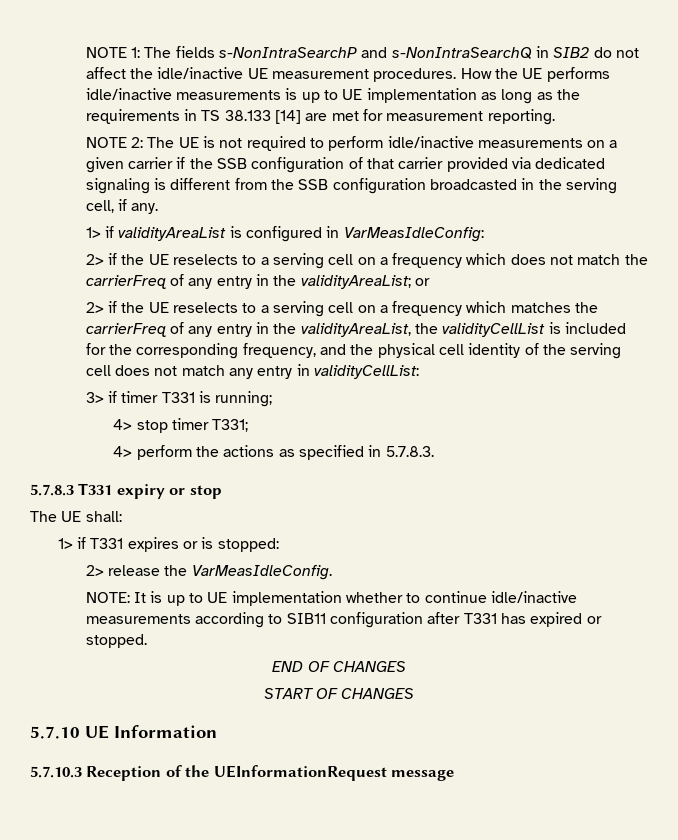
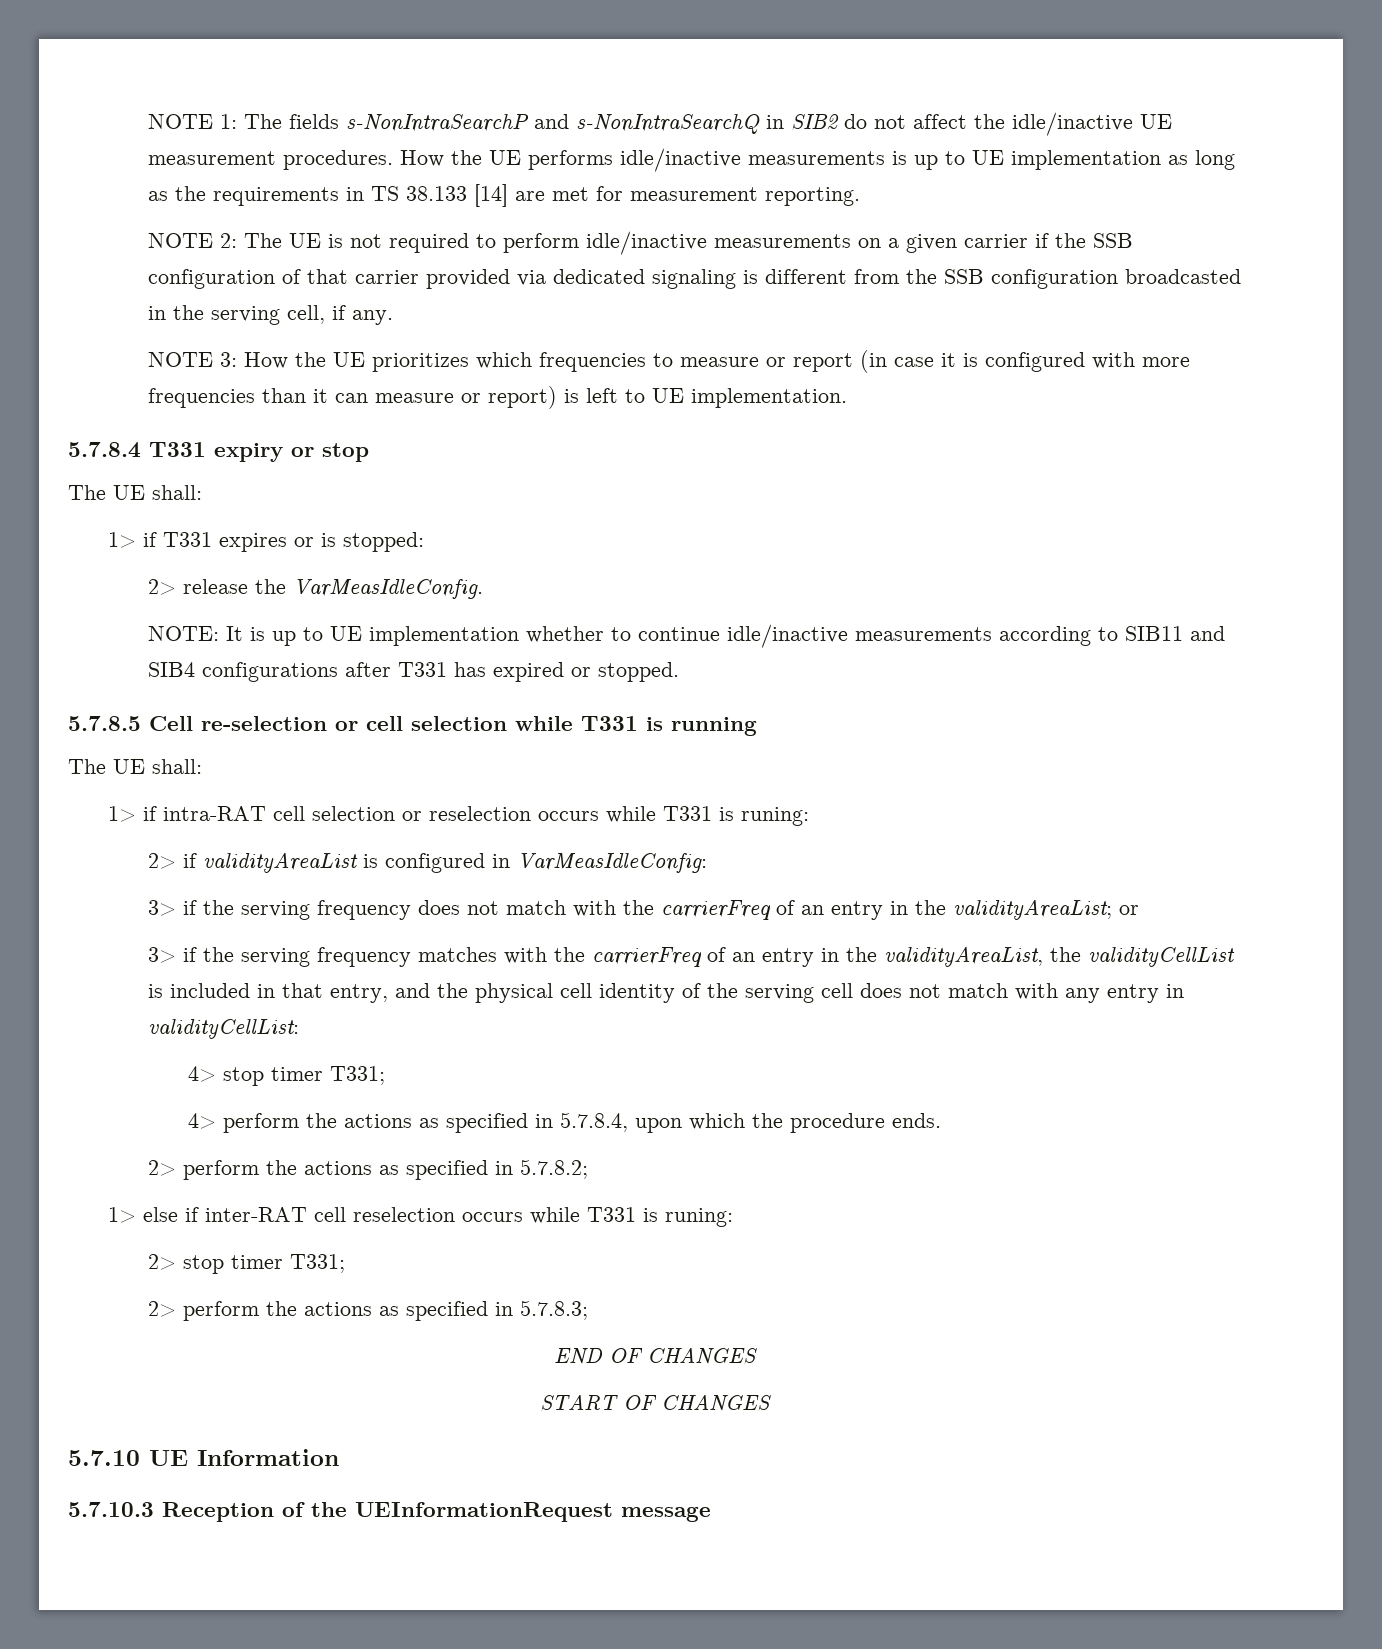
[85,226,484,242] [85,253,648,269] [85,274,430,289] [85,301,599,317] [85,322,626,337] [85,343,622,359] [85,364,419,379] [85,391,273,407] [113,418,249,433] [113,445,434,460] [30,484,74,496] 1> if validityAreaList is configured in VarMeasIdleConfig: // 2> if the UE reselects to a serving cell on a frequency which does not match the carrierFreq of any entry in the validityAreaList; or // 2> if the UE reselects to a serving cell on a frequency which matches the carrierFreq of any entry in the validityAreaList, the validityCellList is included for the corresponding frequency, and the physical cell identity of the serving cell does not match any entry in validityCellList: // 3> if timer T331 is running; // 4> stop timer T331; // 4> perform the actions as specified in 5.7.8.3. // 5.7.8.3 -> [147,350,1190,373] [147,386,847,409] [68,442,141,458] NOTE 3: How the UE prioritizes which frequencies to measure or report (in case it is configured with more frequencies than it can measure or report) is left to UE implementation. // 5.7.8.4
[329,612,423,628] configuration -> [1189,626,1225,641] [147,662,338,682] and SIB4 configurations
(147, 641) none -> [68,716,757,736] [68,759,202,774] [107,806,809,826] [147,852,707,873] [147,899,1139,921] [147,946,1235,968] [147,983,1184,1003] [147,1019,299,1039] [187,1066,385,1086] [187,1112,941,1133] [147,1159,588,1180] [107,1207,733,1227] [147,1254,345,1274] [147,1300,588,1321] // 5.7.8.5 Cell re-selection or cell selection while T331 is running // The UE shall: // 1> if intra-RAT cell selection or reselection occurs while T331 is runing: // 2> if validityAreaList is configured in VarMeasIdleConfig: // 3> if the serving frequency does not match with the carrierFreq of an entry in the validityAreaList; or // 3> if the serving frequency matches with the carrierFreq of an entry in the validityAreaList, the validityCellList is included in that entry, and the physical cell identity of the serving cell does not match with any entry in validityCellList: // 4> stop timer T331; // 4> perform the actions as specified in 5.7.8.4, upon which the procedure ends. // 2> perform the actions as specified in 5.7.8.2; // 1> else if inter-RAT cell reselection occurs while T331 is runing: // 2> stop timer T331; // 2> perform the actions as specified in 5.7.8.3;

